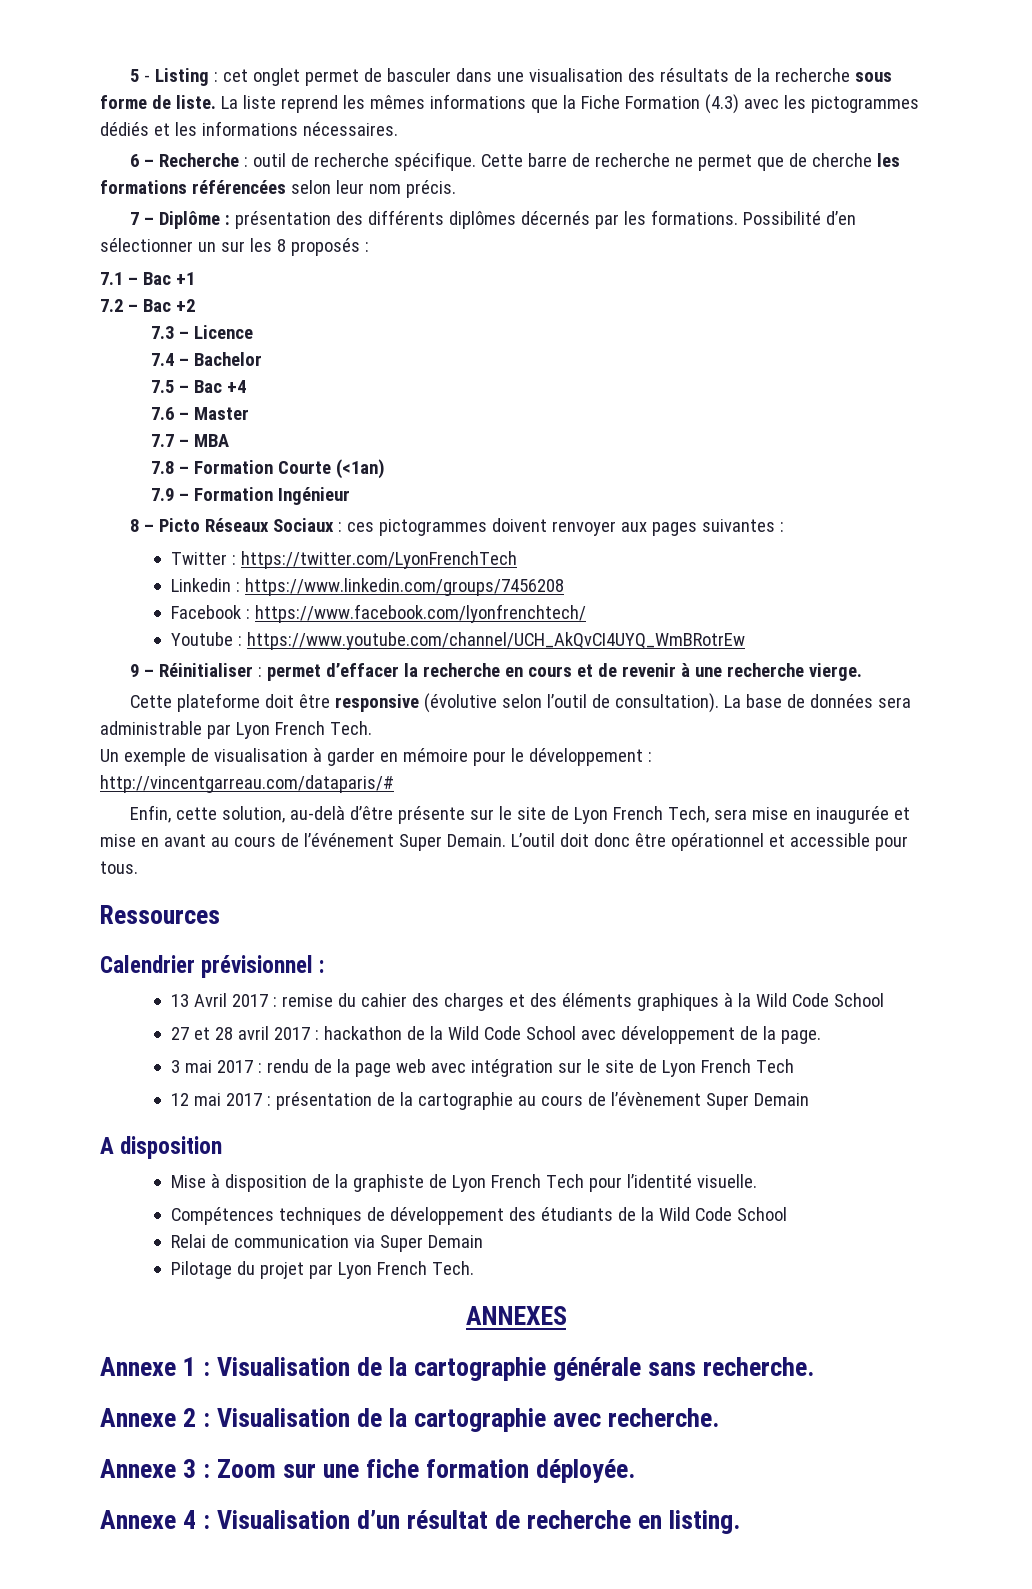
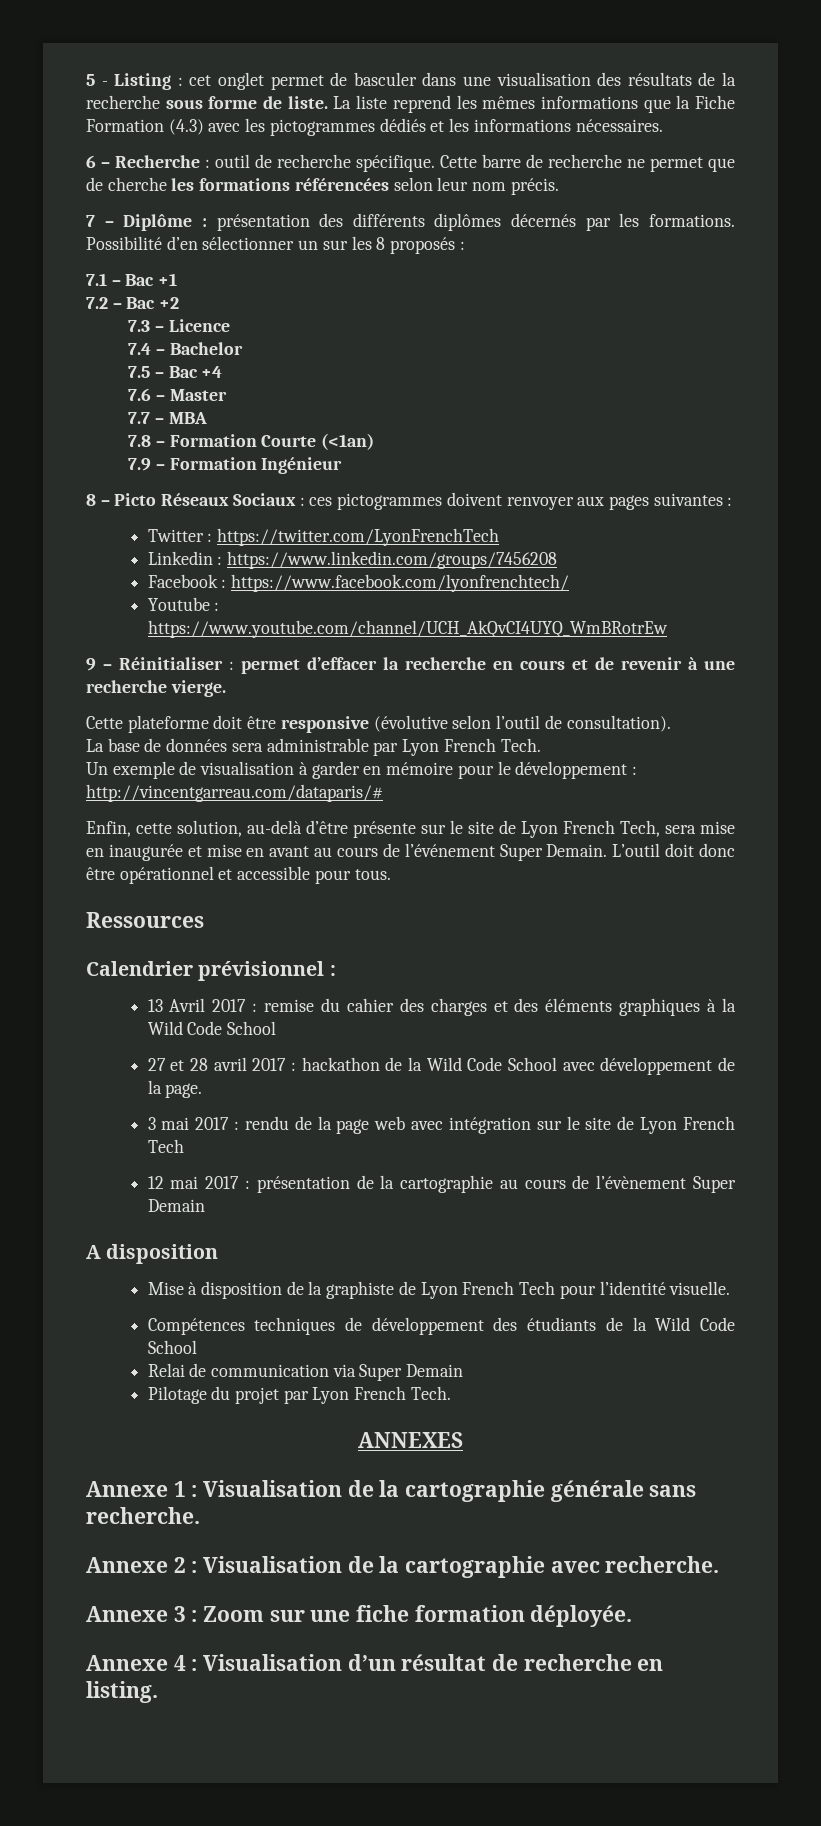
(720, 703) none -> (671, 723) //

